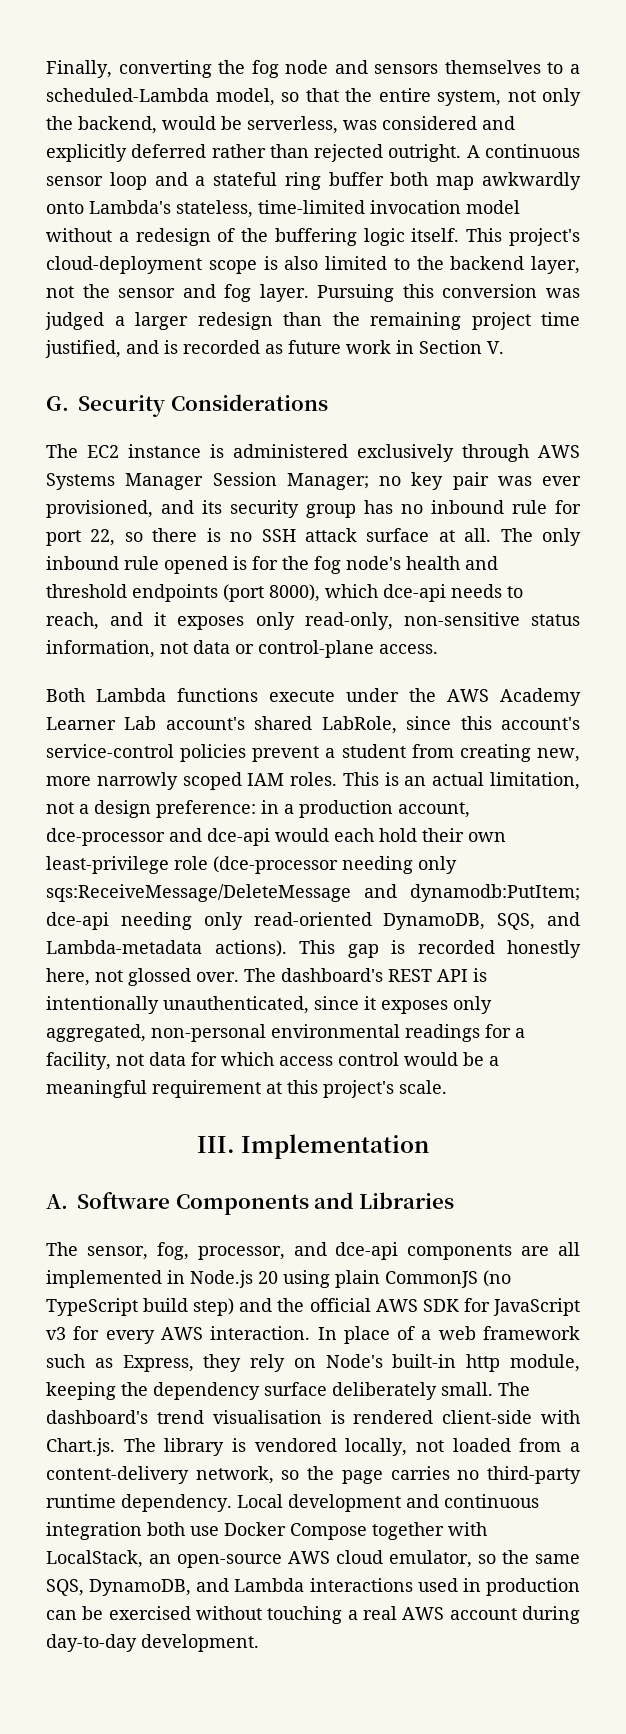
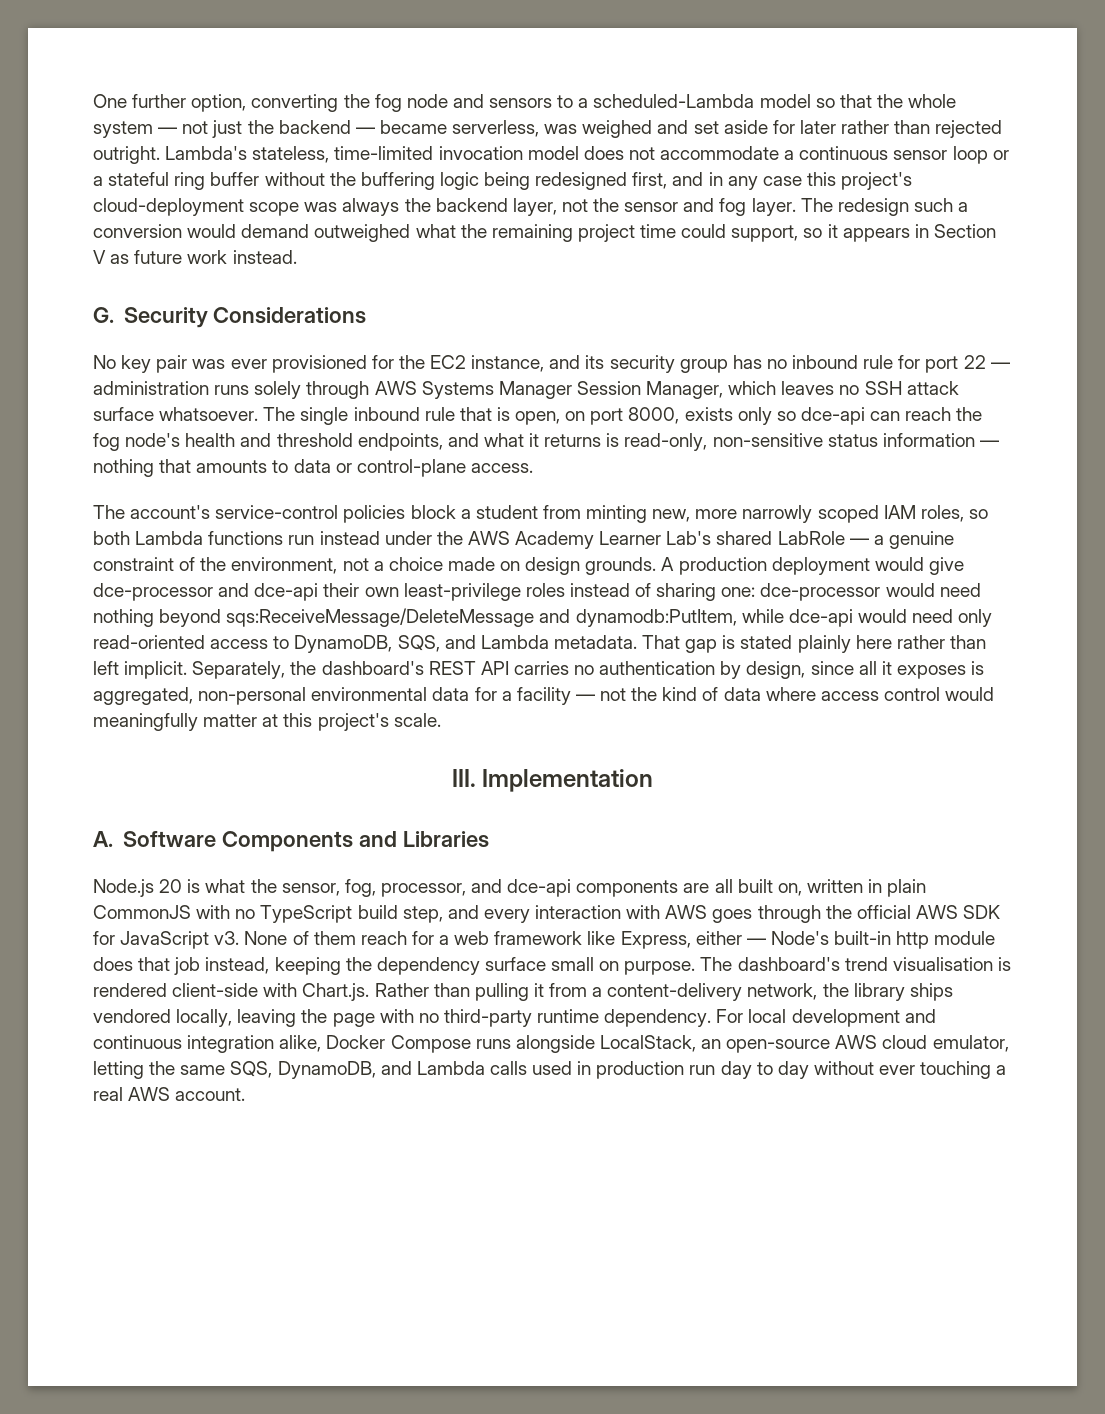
[46,60,112,78] Finally, -> [93,94,247,112] One further option,
[444,60,541,74] themselves -> (553, 103) none
[215,88,275,106] model, -> [759,94,811,108] model
[378,88,581,106] [46,116,515,134] [46,144,580,162] [46,172,581,190] [46,202,84,214] entire system, not only the backend, would be serverless, was considered and explicitly deferred rather than rejected outright. A continuous sensor loop and a stateful ring buffer both map awkwardly onto -> [908,94,957,108] [93,120,1003,138] [93,146,160,164] whole system — not just the backend — became serverless, was weighed and set aside for later rather than rejected outright.
[46,228,580,246] [46,256,410,274] without a redesign of the buffering logic itself. This project's cloud-deployment scope is also limited to -> [583,146,1009,164] [93,172,913,190] [93,198,400,216] does not accommodate a continuous sensor loop or a stateful ring buffer without the buffering logic being redesigned first, and in any case this project's cloud-deployment scope was always
[317,284,580,302] [45,312,580,330] [45,340,504,358] [46,394,328,417] [46,444,580,462] [46,472,581,490] [46,500,153,518] Pursuing this conversion was judged a larger redesign than the remaining project time justified, and is recorded as future work in Section V. // G. Security Considerations // The EC2 instance is administered exclusively through AWS Systems Manager Session Manager; no key pair was ever provisioned, -> [800,198,969,216] [93,224,996,242] [93,250,297,264] [93,307,367,328] [93,355,545,373] The redesign such a conversion would demand outweighed what the remaining project time could support, so it appears in Section V as future work instead. // G. Security Considerations // No key pair was ever provisioned for the EC2 instance,
[90,528,581,546] [46,556,278,574] 22, so there is no SSH attack surface at all. The only inbound rule opened is for -> [963,355,1010,369] [93,381,959,399] [93,407,952,425] 22 — administration runs solely through AWS Systems Manager Session Manager, which leaves no SSH attack surface whatsoever. The single inbound rule that is open, on port 8000, exists only so dce-api can reach
[132,584,523,602] [46,612,580,630] [46,640,438,658] [46,688,335,702] endpoints (port 8000), which dce-api needs to reach, and it exposes only read-only, non-sensitive status information, not data or control-plane access. // Both Lambda functions execute -> [357,433,999,451] [93,459,533,477] [93,505,988,523] [93,531,380,545] endpoints, and what it returns is read-only, non-sensitive status information — nothing that amounts to data or control-plane access. // The account's service-control policies block a student from minting new, more narrowly scoped IAM roles, so both Lambda functions run instead
[124,716,580,734] [46,744,581,762] [46,772,580,790] [46,800,470,818] [46,828,506,846] [46,856,457,874] [46,884,580,902] [46,912,580,930] [46,940,581,958] [46,968,487,986] [46,996,492,1014] Lab account's shared LabRole, since this account's service-control policies prevent a student from creating new, more narrowly scoped IAM roles. This is an actual limitation, not a design preference: in a production account, dce-processor and dce-api would each hold their own least-privilege role (dce-processor needing only sqs:ReceiveMessage/DeleteMessage and dynamodb:PutItem; dce-api needing only read-oriented DynamoDB, SQS, and Lambda-metadata actions). This gap is recorded honestly here, not glossed over. The dashboard's REST API is intentionally unauthenticated, since it exposes only -> [666,531,954,549] [93,557,964,575] [93,583,981,601] [93,608,993,627] [93,635,986,653] [93,661,985,679] Lab's shared LabRole — a genuine constraint of the environment, not a choice made on design grounds. A production deployment would give dce-processor and dce-api their own least-privilege roles instead of sharing one: dce-processor would need nothing beyond sqs:ReceiveMessage/DeleteMessage and dynamodb:PutItem, while dce-api would need only read-oriented access to DynamoDB, SQS, and Lambda metadata. That gap is stated plainly here rather than left implicit. Separately, the dashboard's REST API carries no authentication by design, since all it exposes is
[405,1024,525,1042] [46,1052,499,1070] [46,1080,261,1098] readings for a facility, not data for which access control would be a meaningful requirement -> [432,687,995,705] [93,713,258,731] data for a facility — not the kind of data where access control would meaningfully matter
[46,1242,78,1256] The -> [93,879,277,897] Node.js 20 is what the
[46,1270,511,1288] [46,1298,273,1316] implemented in Node.js 20 using plain CommonJS (no TypeScript build step) and -> [737,879,927,897] [93,905,821,923] built on, written in plain CommonJS with no TypeScript build step, and every interaction with AWS goes through
[46,1326,580,1344] [46,1354,580,1372] v3 for every AWS interaction. In place of a web framework such as Express, they rely on Node's built-in http module, -> [214,931,996,949] [93,957,270,975] v3. None of them reach for a web framework like Express, either — Node's built-in http module does that job instead,
[332,1382,493,1400] deliberately small. -> [551,957,696,975] small on purpose.
[123,1438,580,1456] [46,1466,300,1484] The library is vendored locally, not loaded from a content-delivery network, so -> [374,983,953,1001] [93,1009,297,1027] Rather than pulling it from a content-delivery network, the library ships vendored locally, leaving
[390,1466,450,1480] carries -> [379,1009,414,1023] with
[237,1494,283,1508] Local -> [716,1009,787,1023] For local
[147,1522,487,1540] both use Docker Compose together with -> [279,1035,595,1053] alike, Docker Compose runs alongside
[478,1554,496,1564] so -> [93,1061,144,1079] letting
[309,1578,413,1592] interactions -> [489,1061,527,1075] calls
[46,1606,580,1624] [46,1634,259,1652] can be exercised without touching a real AWS account during day-to-day development. -> [689,1061,1007,1079] [93,1087,246,1101] run day to day without ever touching a real AWS account.

